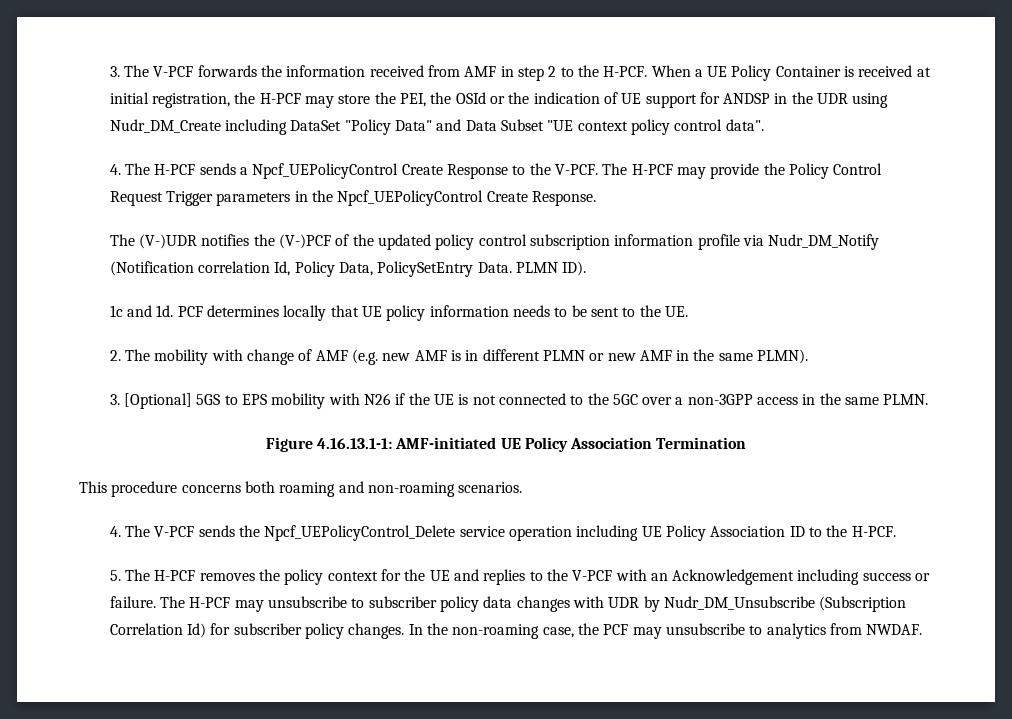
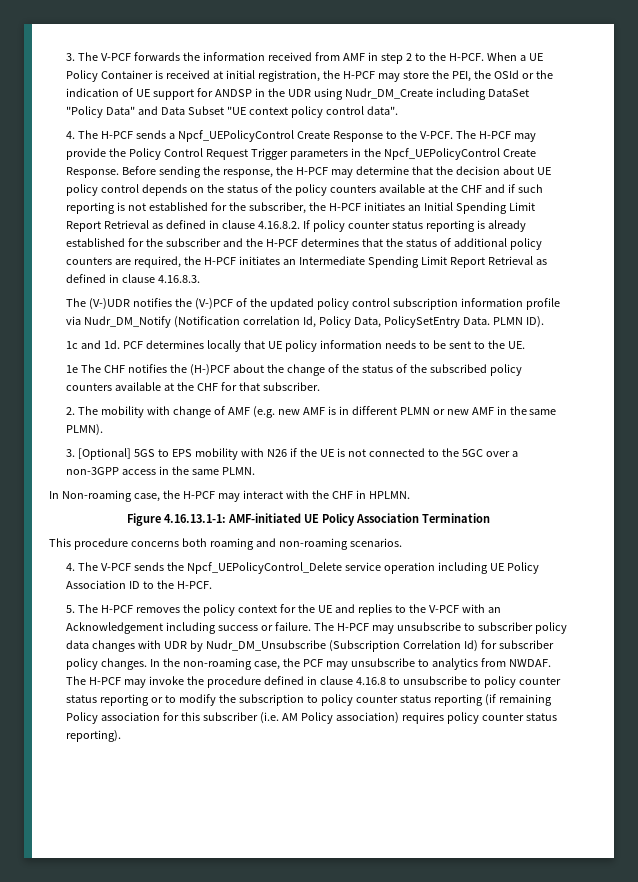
(596, 198) none -> [122,166,551,178] [66,184,543,196] [66,202,535,214] [66,220,526,232] [66,238,542,250] [66,256,547,268] [66,274,200,283] Before sending the response, the H-PCF may determine that the decision about UE policy control depends on the status of the policy counters available at the CHF and if such reporting is not established for the subscriber, the H-PCF initiates an Initial Spending Limit Report Retrieval as defined in clause 4.16.8.2. If policy counter status reporting is already established for the subscriber and the H-PCF determines that the status of additional policy counters are required, the H-PCF initiates an Intermediate Spending Limit Report Retrieval as defined in clause 4.16.8.3.
(688, 311) none -> [66,364,522,376] [66,382,320,391] // 1e The CHF notifies the (H-)PCF about the change of the status of the subscribed policy counters available at the CHF for that subscriber.
(929, 399) none -> [49,490,410,502] // In Non-roaming case, the H-PCF may interact with the CHF in HPLMN.
(923, 629) none -> [66,676,561,688] [66,694,552,706] [66,712,557,724] [66,730,122,742] The H-PCF may invoke the procedure defined in clause 4.16.8 to unsubscribe to policy counter status reporting or to modify the subscription to policy counter status reporting (if remaining Policy association for this subscriber (i.e. AM Policy association) requires policy counter status reporting).

